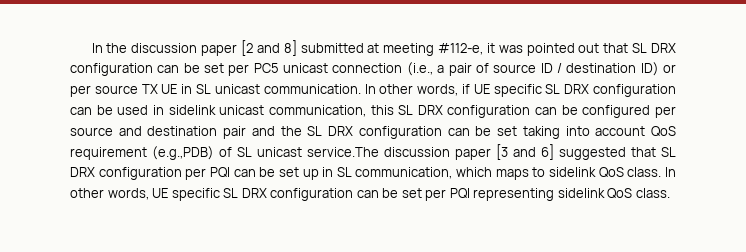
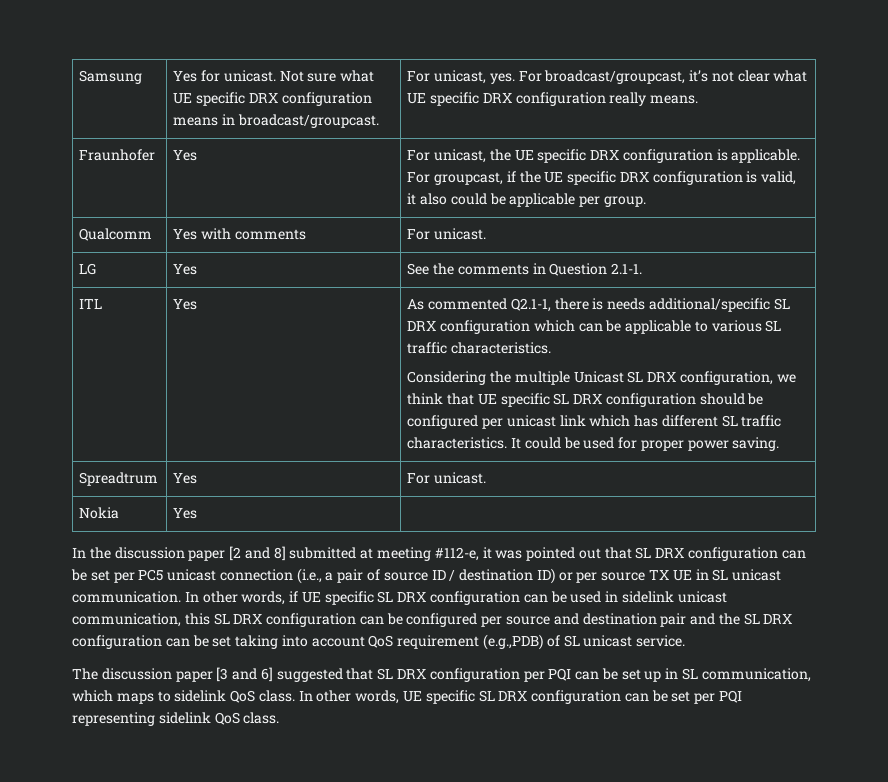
(91, 48) none -> [79,70,143,84] [173,70,375,82] [173,92,372,106] [173,114,379,128] [407,70,808,84] [407,92,699,106] [79,149,156,161] [173,150,198,161] [407,149,801,163] [407,171,797,185] [407,193,646,207] [79,228,153,241] [173,228,306,240] [407,228,486,240] [79,263,97,275] [173,264,198,275] [407,263,643,276] [79,299,103,309] [173,299,198,310] [407,298,790,312] [407,320,782,334] [407,342,551,354] [407,371,796,385] [407,393,764,407] [407,415,782,429] [407,437,780,451] [79,472,159,486] [173,473,198,484] [407,472,486,484] [79,507,120,519] [173,508,198,519] Samsung | Yes for unicast. Not sure what UE specific DRX configuration means in broadcast/groupcast. | For unicast, yes. For broadcast/groupcast, it’s not clear what UE specific DRX configuration really means. // Fraunhofer | Yes | For unicast, the UE specific DRX configuration is applicable. For groupcast, if the UE specific DRX configuration is valid, it also could be applicable per group. // Qualcomm | Yes with comments | For unicast. // LG | Yes | See the comments in Question 2.1-1. // ITL | Yes | As commented Q2.1-1, there is needs additional/specific SL DRX configuration which can be applicable to various SL traffic characteristics. // Considering the multiple Unicast SL DRX configuration, we think that UE specific SL DRX configuration should be configured per unicast link which has different SL traffic characteristics. It could be used for proper power saving. // Spreadtrum | Yes | For unicast. // Nokia | Yes | //
[307,147,379,157] service.The -> [636,635,686,647] [72,668,98,680] service. // The

